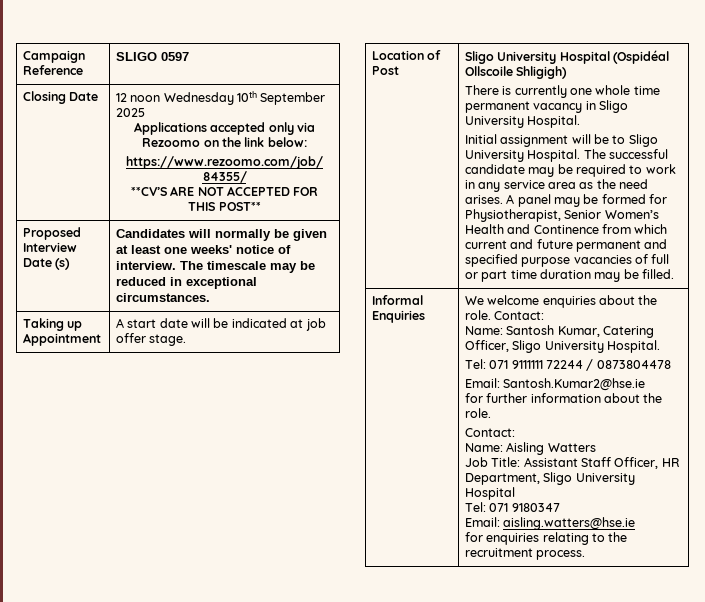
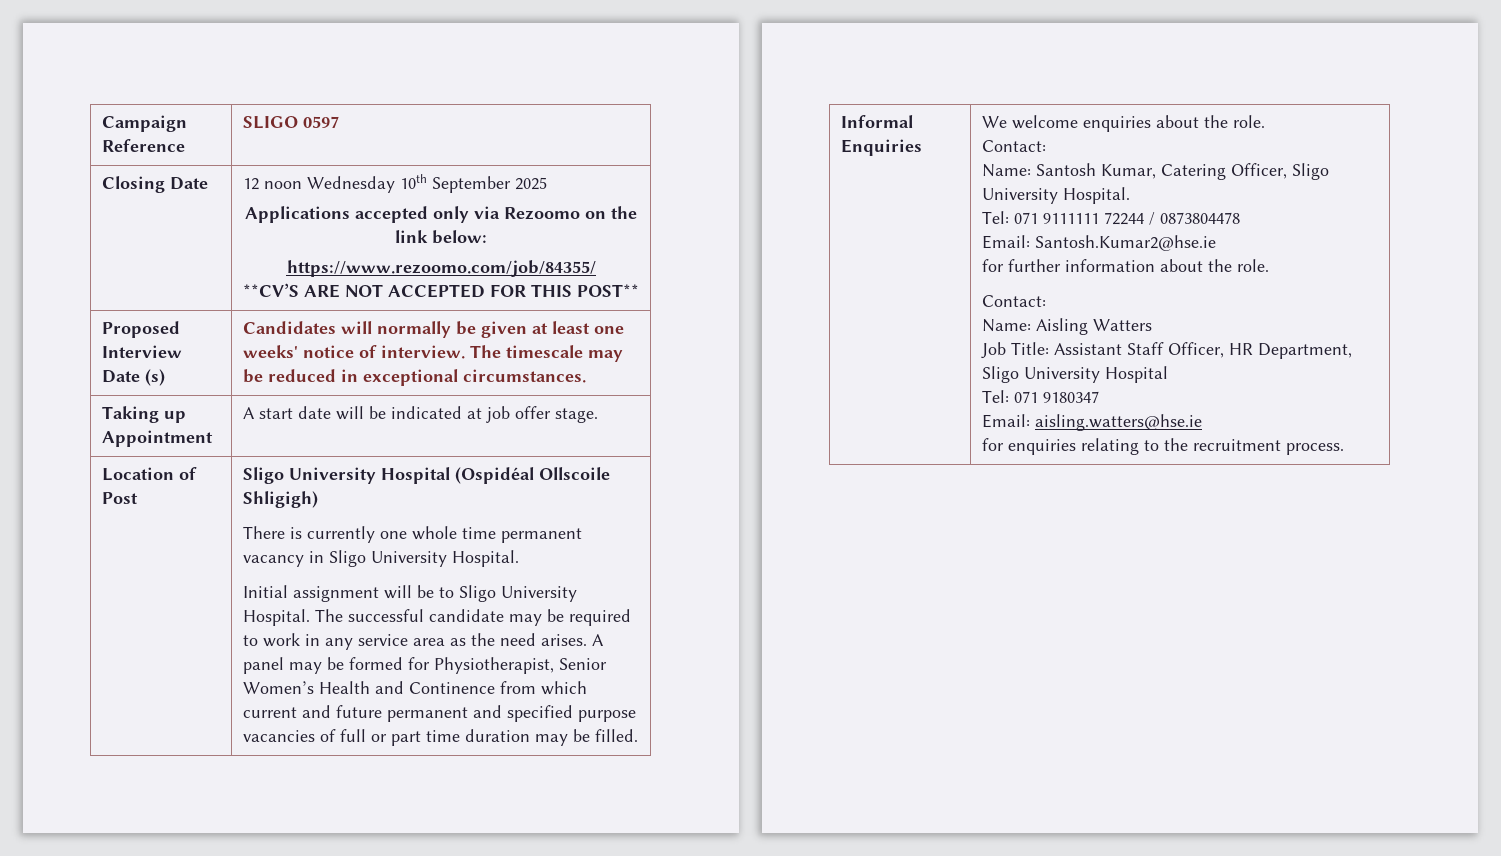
(491, 315) none -> (1265, 121) //

